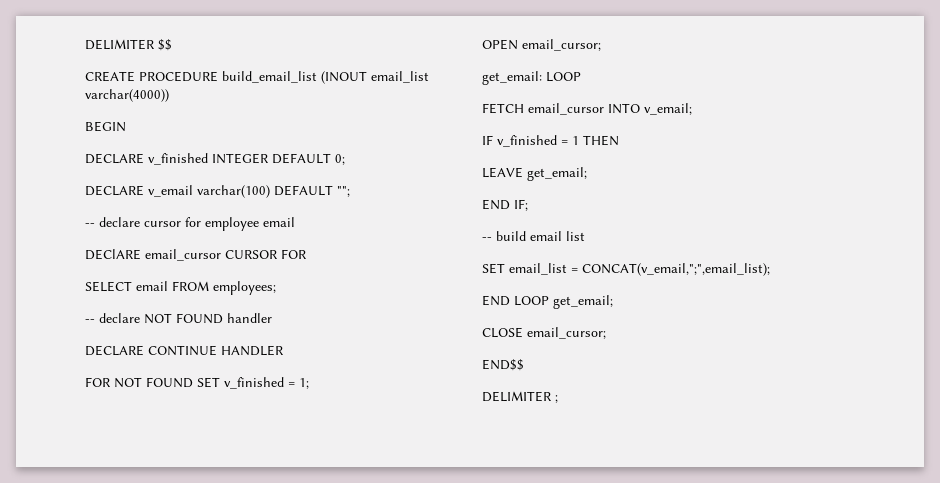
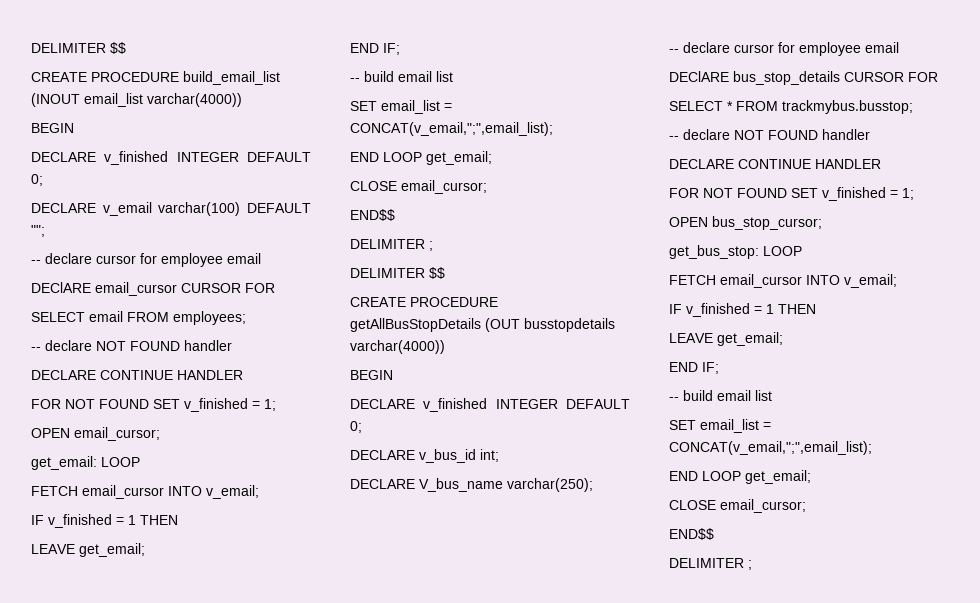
(558, 399) none -> [350,267,445,279] [350,297,498,307] [350,318,615,332] [350,340,445,354] [350,370,393,380] [350,398,630,412] [350,421,362,433] [350,449,499,463] [350,478,593,492] [669,42,899,56] [669,71,938,85] [669,100,913,114] [669,129,870,140] [669,159,881,169] [669,187,914,201] [669,216,822,230] [669,245,802,259] [669,274,897,288] [669,303,816,317] [669,332,783,346] [669,362,719,374] [669,390,772,401] [669,419,771,433] [669,441,872,455] [669,470,811,484] [669,499,806,513] [669,528,714,540] [669,558,752,570] // DELIMITER $$ // CREATE PROCEDURE getAllBusStopDetails (OUT busstopdetails varchar(4000)) // BEGIN // DECLARE v_finished INTEGER DEFAULT 0; // DECLARE v_bus_id int; // DECLARE V_bus_name varchar(250); // -- declare cursor for employee email // DEClARE bus_stop_details CURSOR FOR // SELECT * FROM trackmybus.busstop; // -- declare NOT FOUND handler // DECLARE CONTINUE HANDLER // FOR NOT FOUND SET v_finished = 1; // OPEN bus_stop_cursor; // get_bus_stop: LOOP // FETCH email_cursor INTO v_email; // IF v_finished = 1 THEN // LEAVE get_email; // END IF; // -- build email list // SET email_list = CONCAT(v_email,";",email_list); // END LOOP get_email; // CLOSE email_cursor; // END$$ // DELIMITER ;

